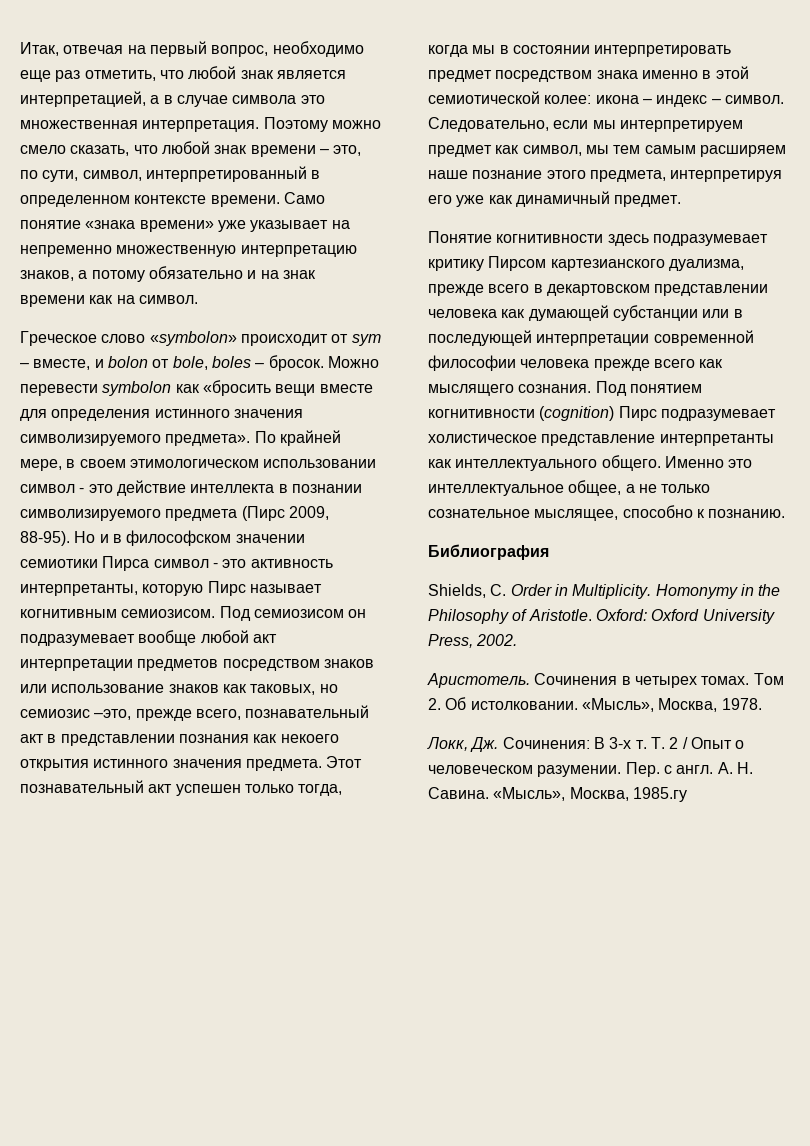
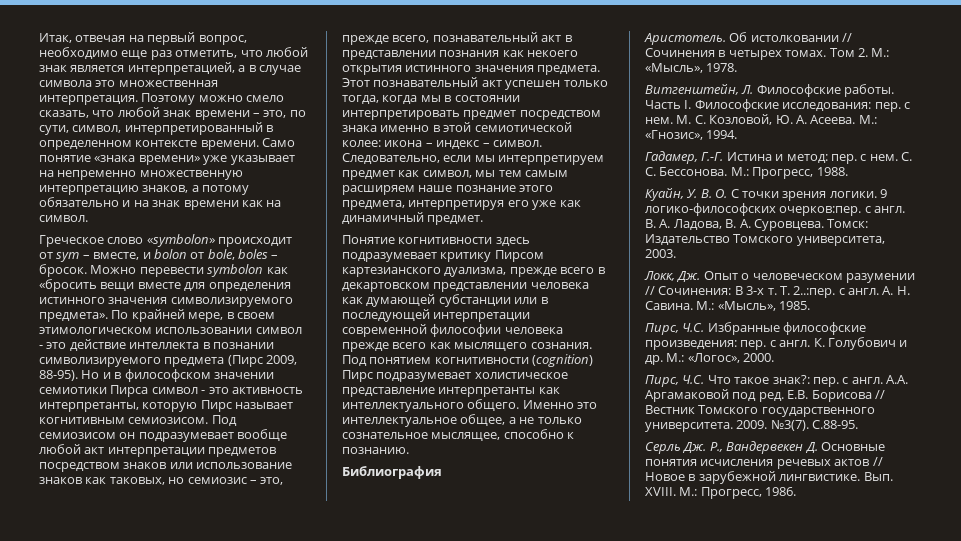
[94,709,132,720] –это, -> [249,477,284,485] – это,
[428,584,781,599] [428,609,775,624] [428,634,518,648] [427,673,530,688] Shields, C. Order in Multiplicity. Homonymy in the Philosophy of Aristotle. Oxford: Oxford University Press, 2002. // Аристотель. -> [644,32,853,45] Аристотель. Об истолковании //
[445,697,762,712] [427,737,499,752] Об истолковании. «Мысль», Москва, 1978. // Локк, Дж. -> [871,48,890,57] [645,63,738,73] [645,84,895,97] [645,99,910,112] [645,114,877,125] [645,130,738,140] [645,151,912,164] [645,167,848,179] [645,188,887,201] [645,203,906,216] [645,219,869,231] [645,234,885,246] [645,249,676,258] [644,271,915,283] [645,286,655,295] М.: «Мысль», 1978. // Витгенштейн, Л. Философские работы. Часть I. Философские исследования: пер. с нем. М. С. Козловой, Ю. А. Асеева. М.: «Гнозис», 1994. // Гадамер, Г.-Г. Истина и метод: пер. с нем. С. С. Бессонова. М.: Прогресс, 1988. // Куайн, У. В. О. С точки зрения логики. 9 логико-философских очерков:пер. с англ. В. А. Ладова, В. А. Суровцева. Томск: Издательство Томского университета, 2003. // Локк, Дж. Опыт о человеческом разумении //
[669,737,745,749] [428,762,660,777] 2 / Опыт о человеческом разумении. Пер. -> [793,286,836,298] 2..:пер.
[493,787,687,802] «Мысль», Москва, 1985.гу -> [696,301,811,311] [645,322,867,335] [645,337,908,350] [645,353,775,365] [645,375,908,387] [645,389,885,402] [645,405,875,417] [645,420,859,432] [645,441,885,454] [645,457,883,469] [645,471,893,484] [645,487,797,499] М.: «Мысль», 1985. // Пирс, Ч.С. Избранные философские произведения: пер. с англ. К. Голубович и др. М.: «Логос», 2000. // Пирс, Ч.С. Что такое знак?: пер. с англ. А.А. Аргамаковой под ред. Е.В. Борисова // Вестник Томского государственного университета. 2009. №3(7). С.88-95. // Серль Дж. Р., Вандервекен Д. Основные понятия исчисления речевых актов // Новое в зарубежной лингвистике. Вып. XVIII. М.: Прогресс, 1986.

